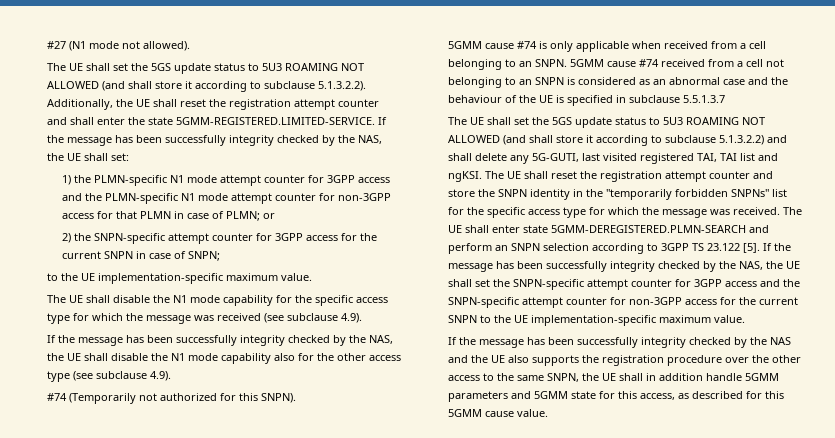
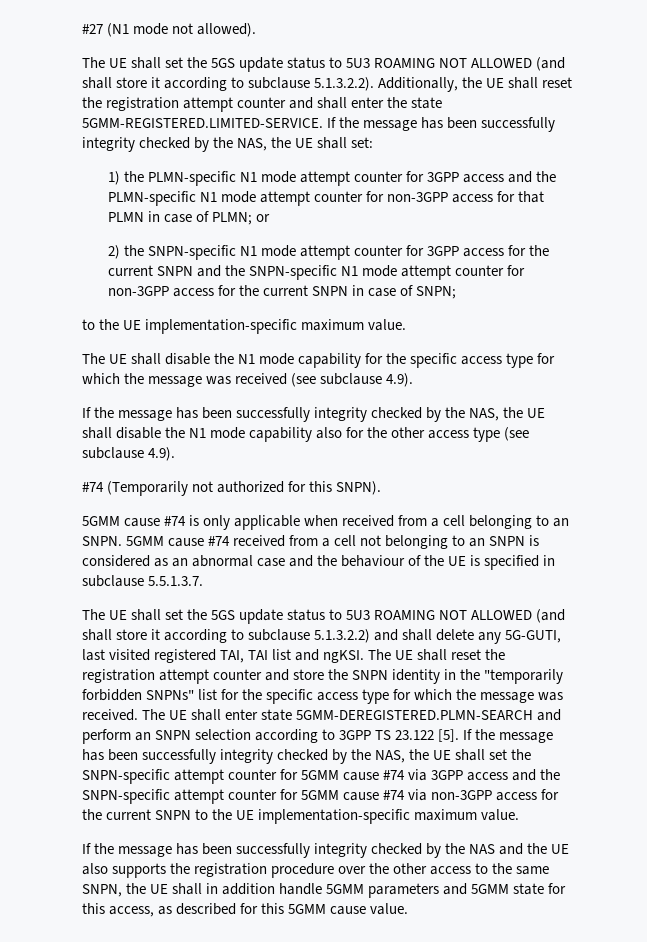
(166, 238) none -> [239,245,296,257] N1 mode
(134, 255) none -> [196,265,525,280] [107,285,348,297] and the SNPN-specific N1 mode attempt counter for non-3GPP access for the current SNPN
[683,95,726,103] 5.5.1.3.7 -> [147,576,203,586] 5.5.1.3.7.
(692, 283) none -> [300,769,428,781] 5GMM cause #74 via
(627, 301) none -> [300,789,428,801] 5GMM cause #74 via

